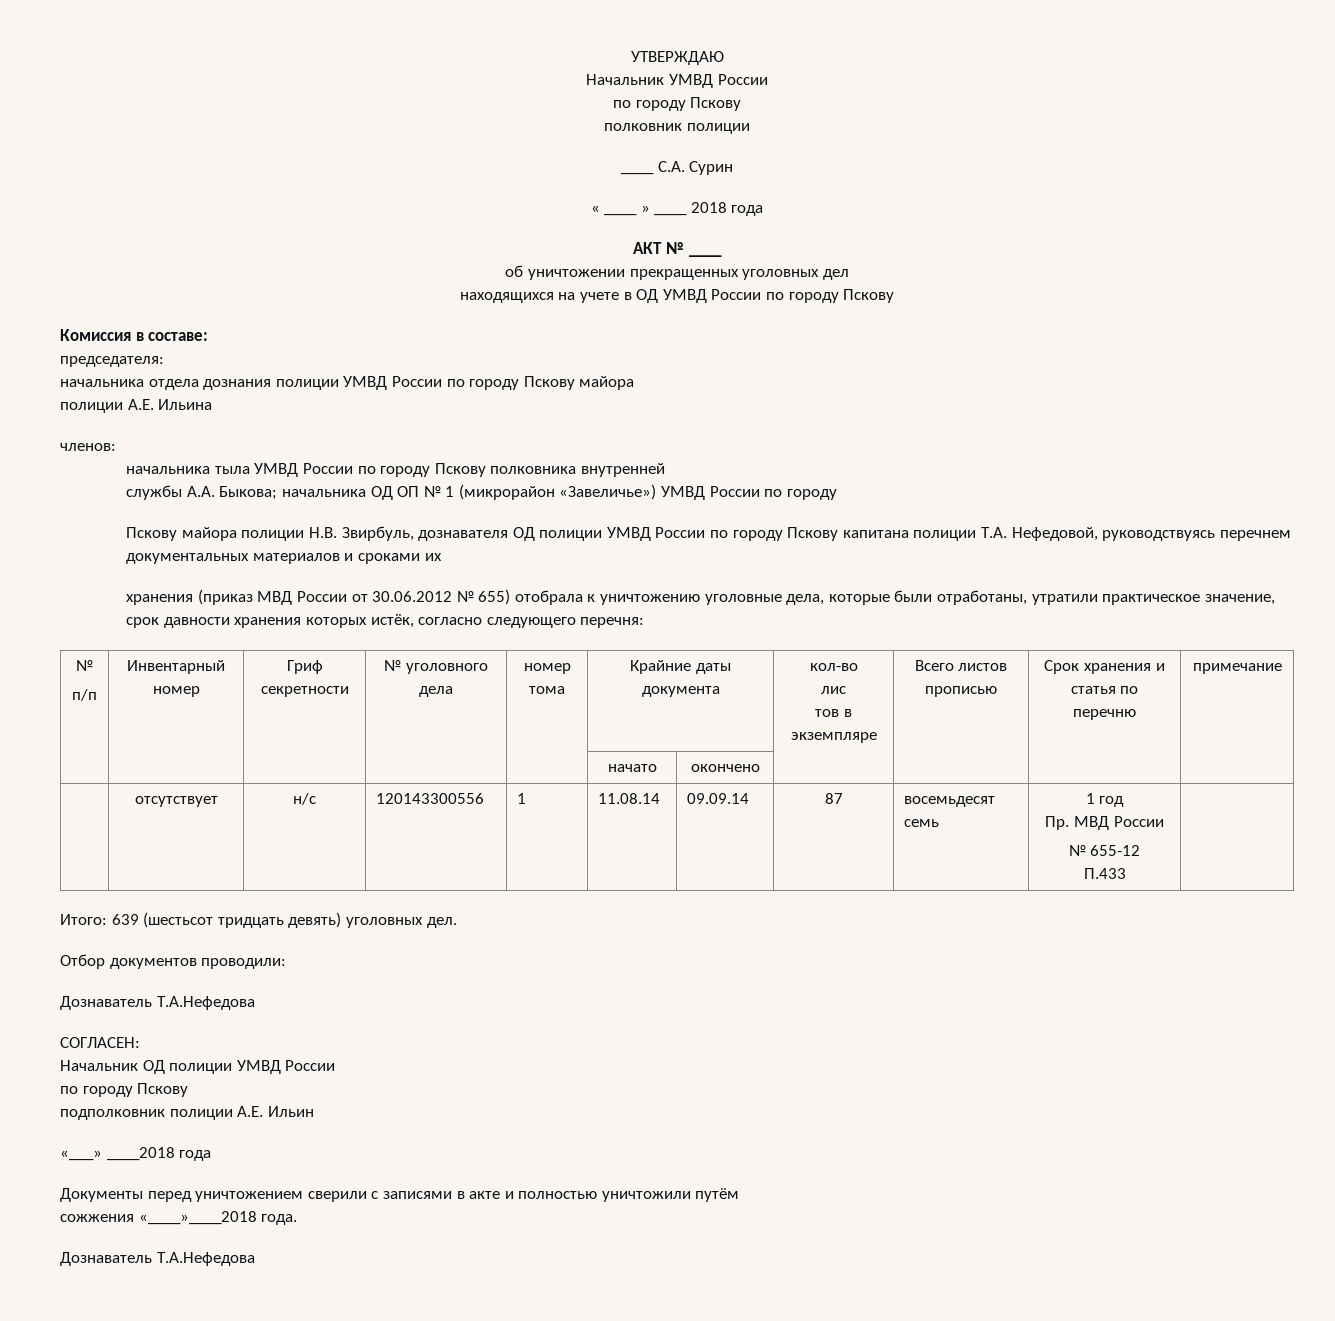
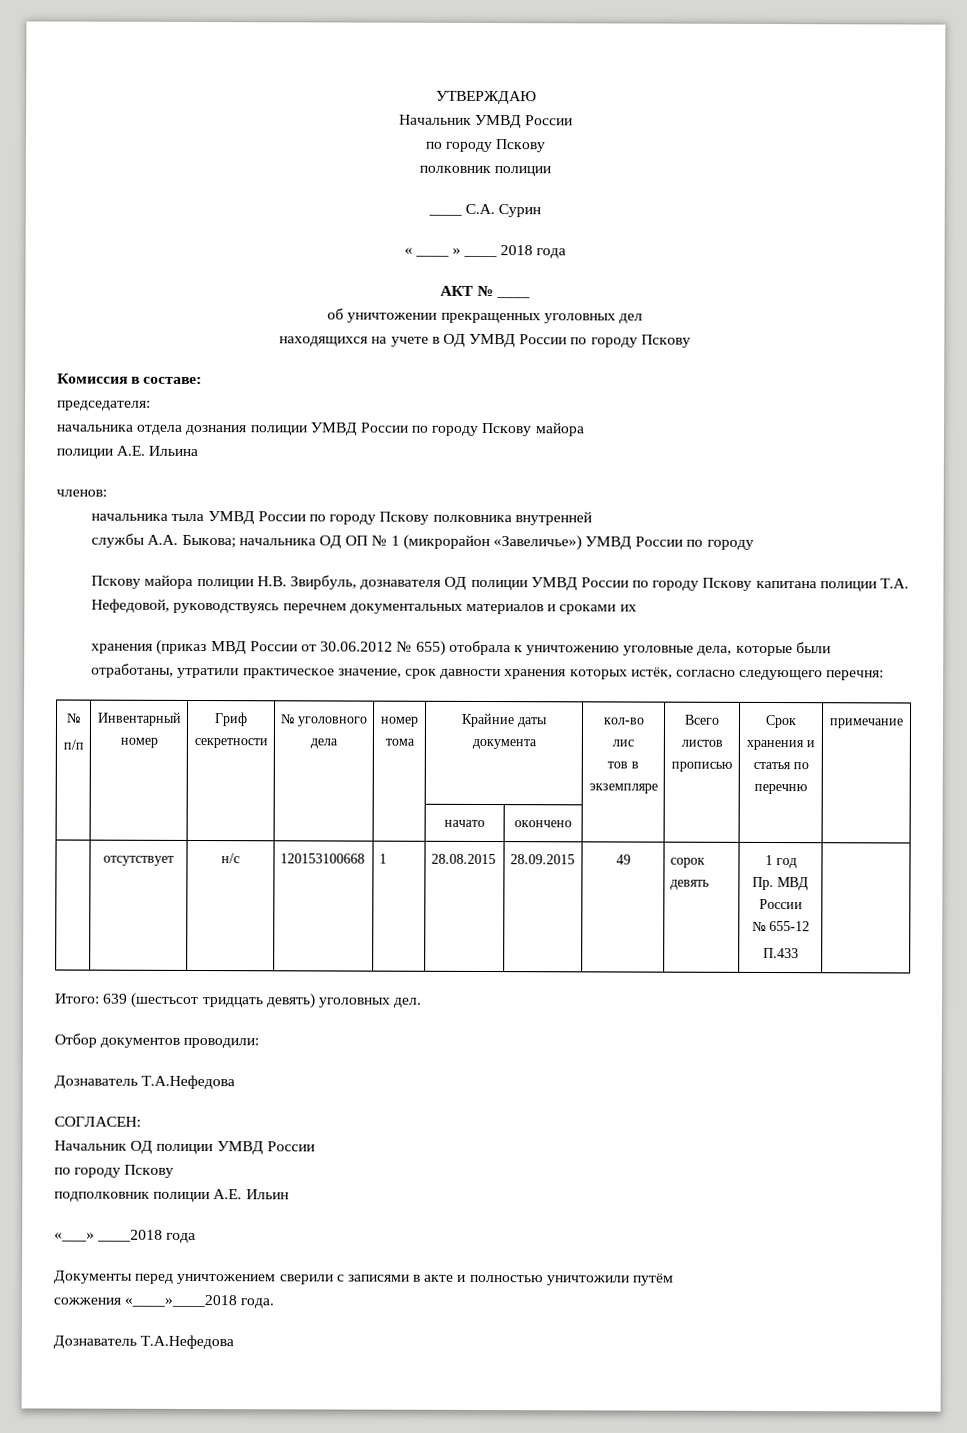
[376,793,485,804] [517,793,527,804] [598,793,661,804] [687,793,750,804] [824,793,843,804] [904,796,996,807] [904,819,940,827] 120143300556 | 1 | 11.08.14 | 09.09.14 | 87 | восемьдесят семь -> [279,853,365,864] [378,853,387,864] [430,853,496,865] [509,854,575,865] [615,854,631,865] [669,857,705,868] [669,879,709,890] 120153100668 | 1 | 28.08.2015 | 28.09.2015 | 49 | сорок девять

